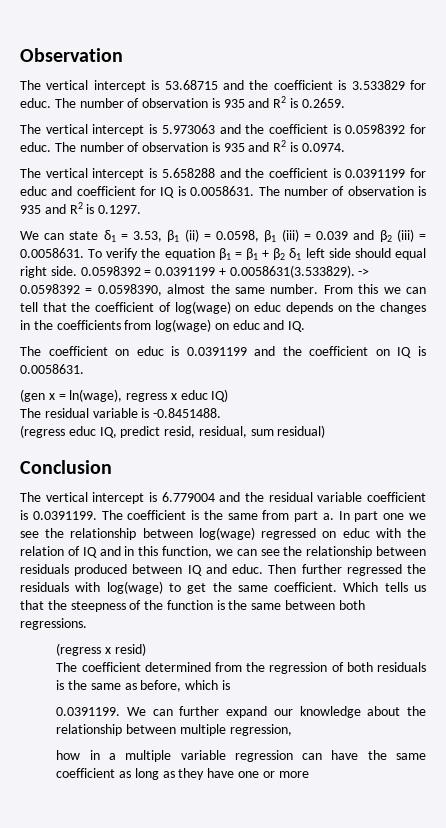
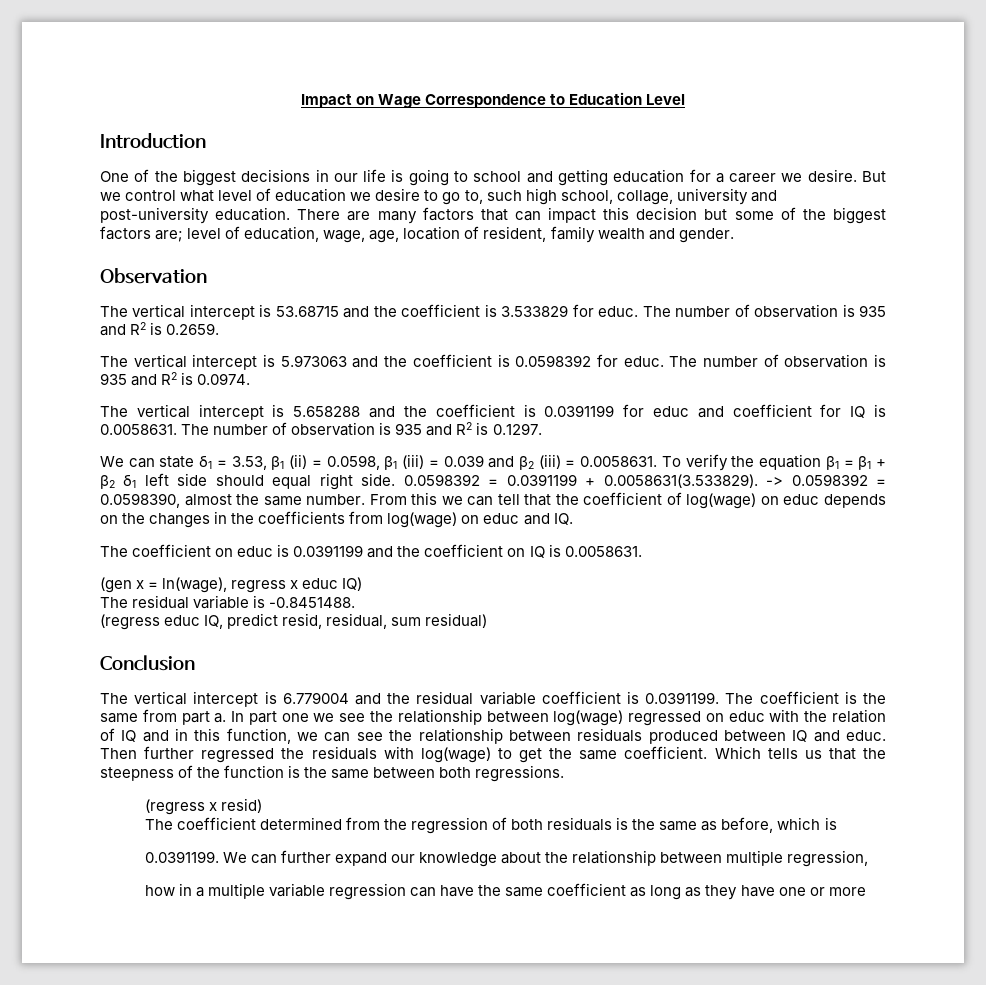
(20, 55) none -> [300,92,686,108] [100,133,206,149] [100,169,886,186] [100,188,777,205] [100,207,886,224] [100,226,734,243] Impact on Wage Correspondence to Education Level // Introduction // One of the biggest decisions in our life is going to school and getting education for a career we desire. But we control what level of education we desire to go to, such high school, collage, university and post-university education. There are many factors that can impact this decision but some of the biggest factors are; level of education, wage, age, location of resident, family wealth and gender. //

